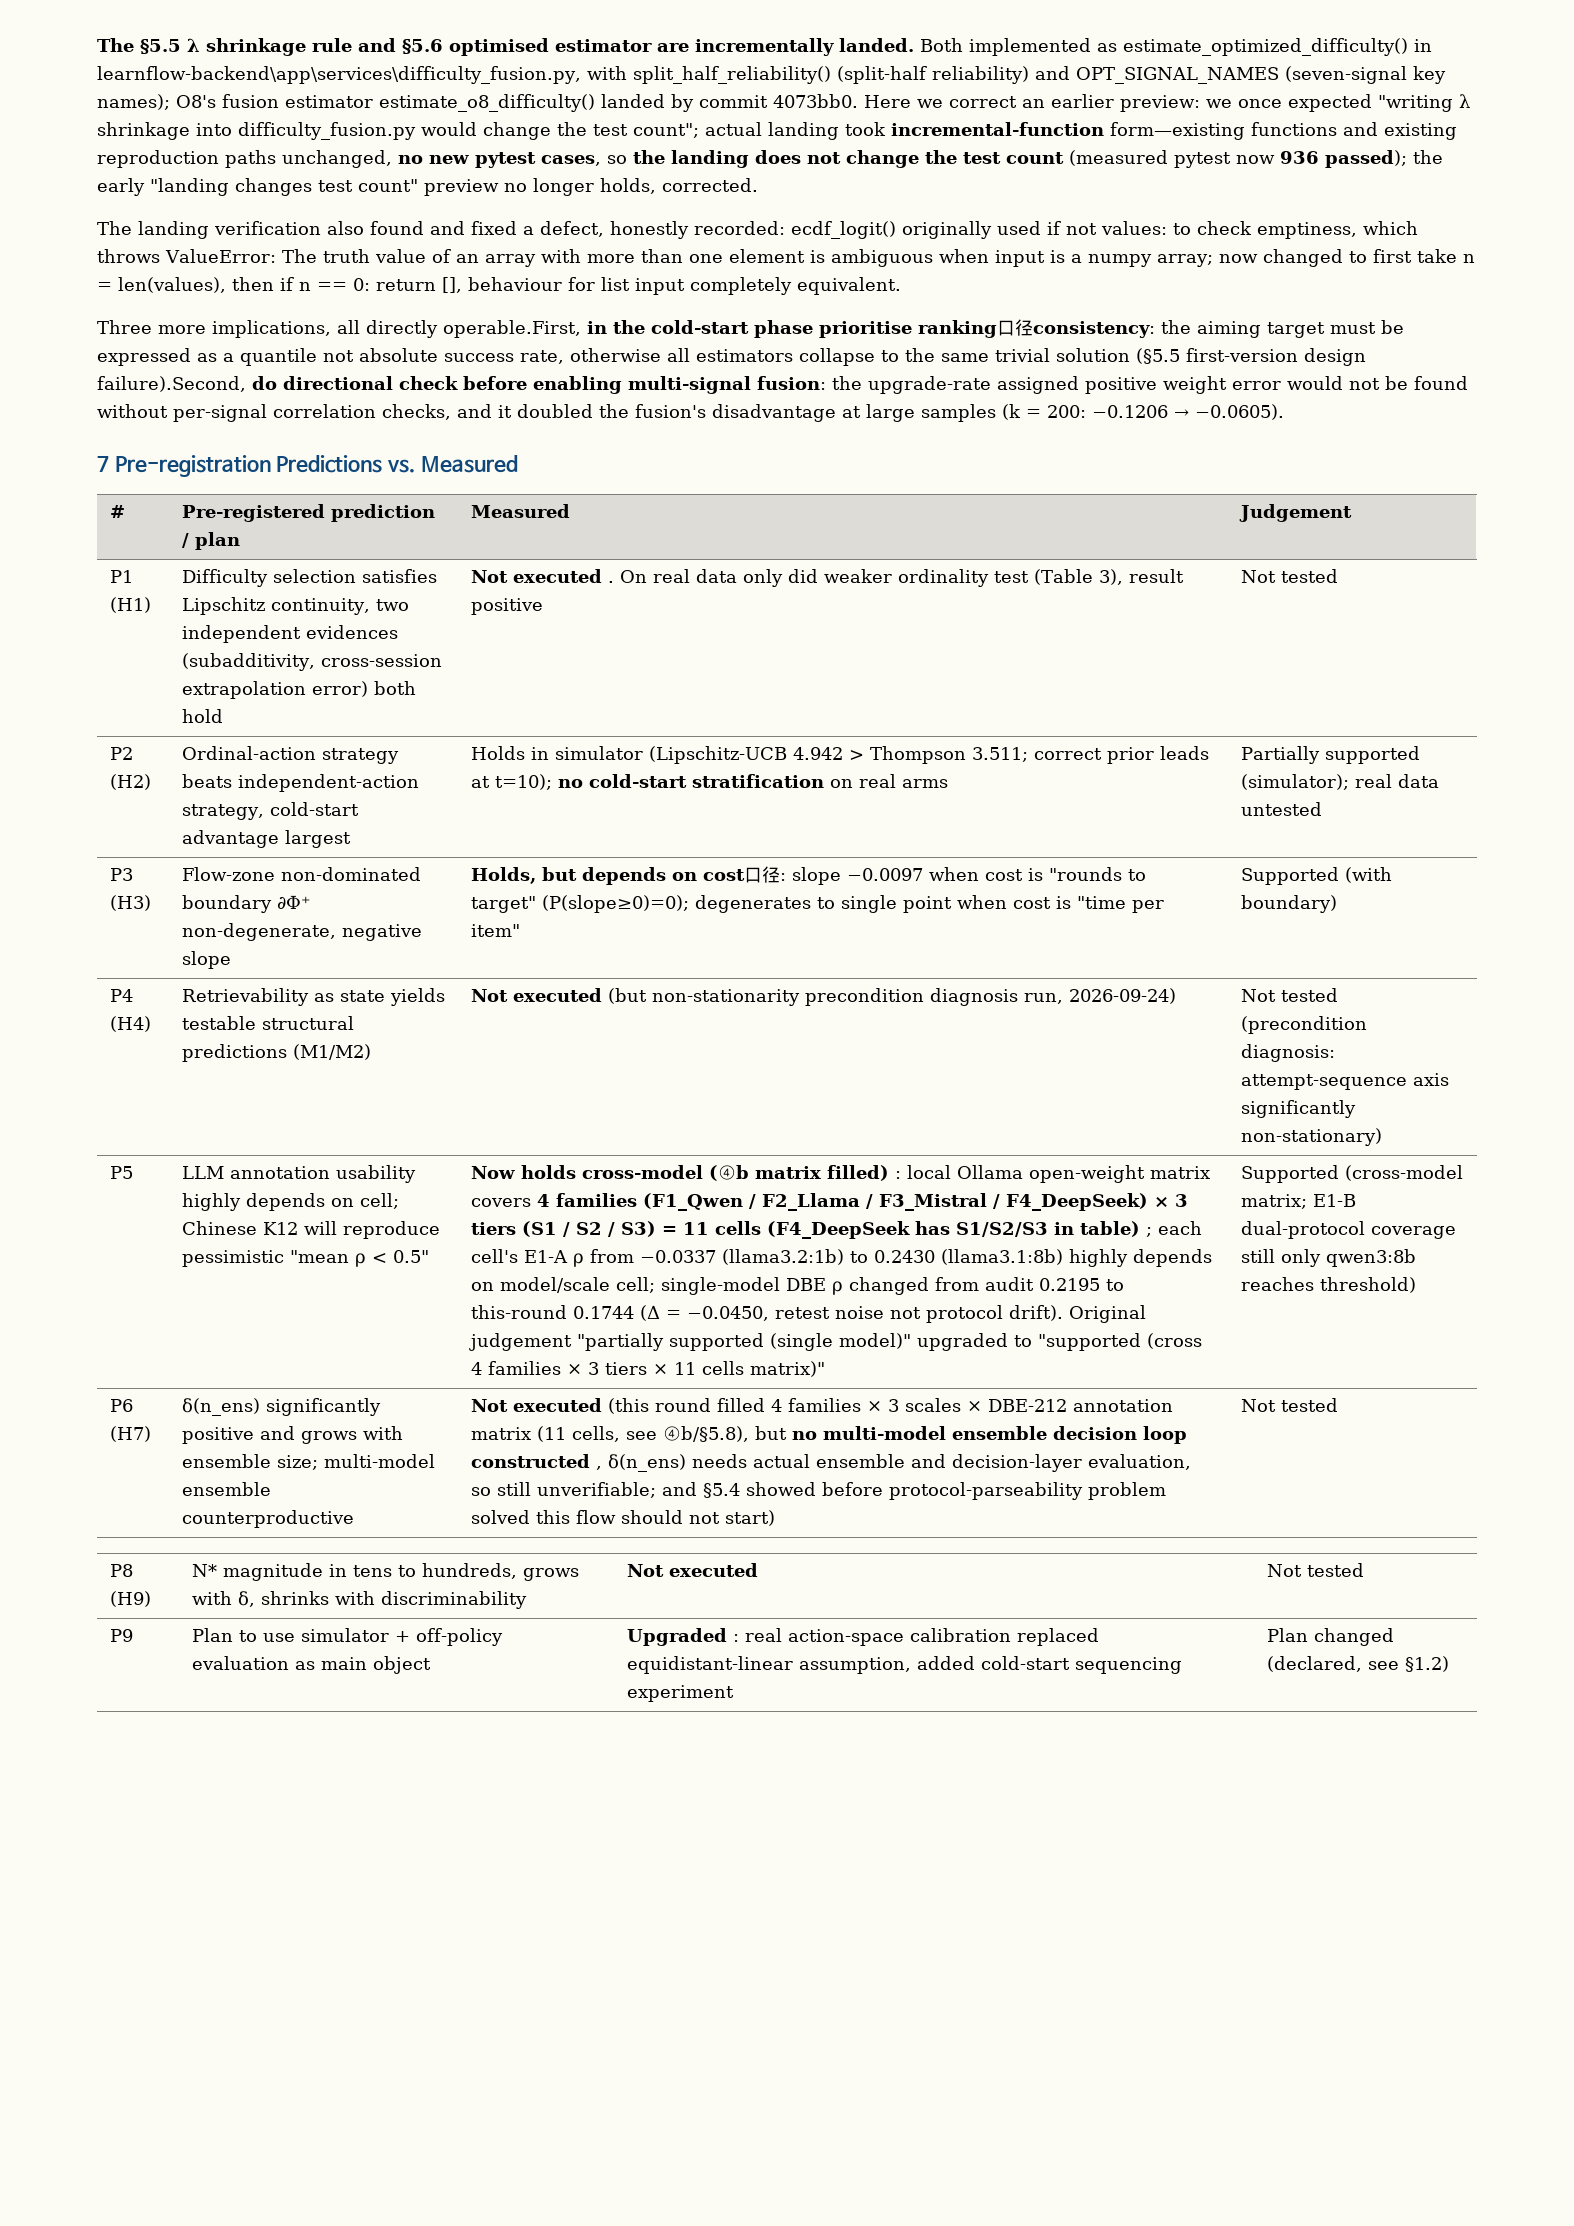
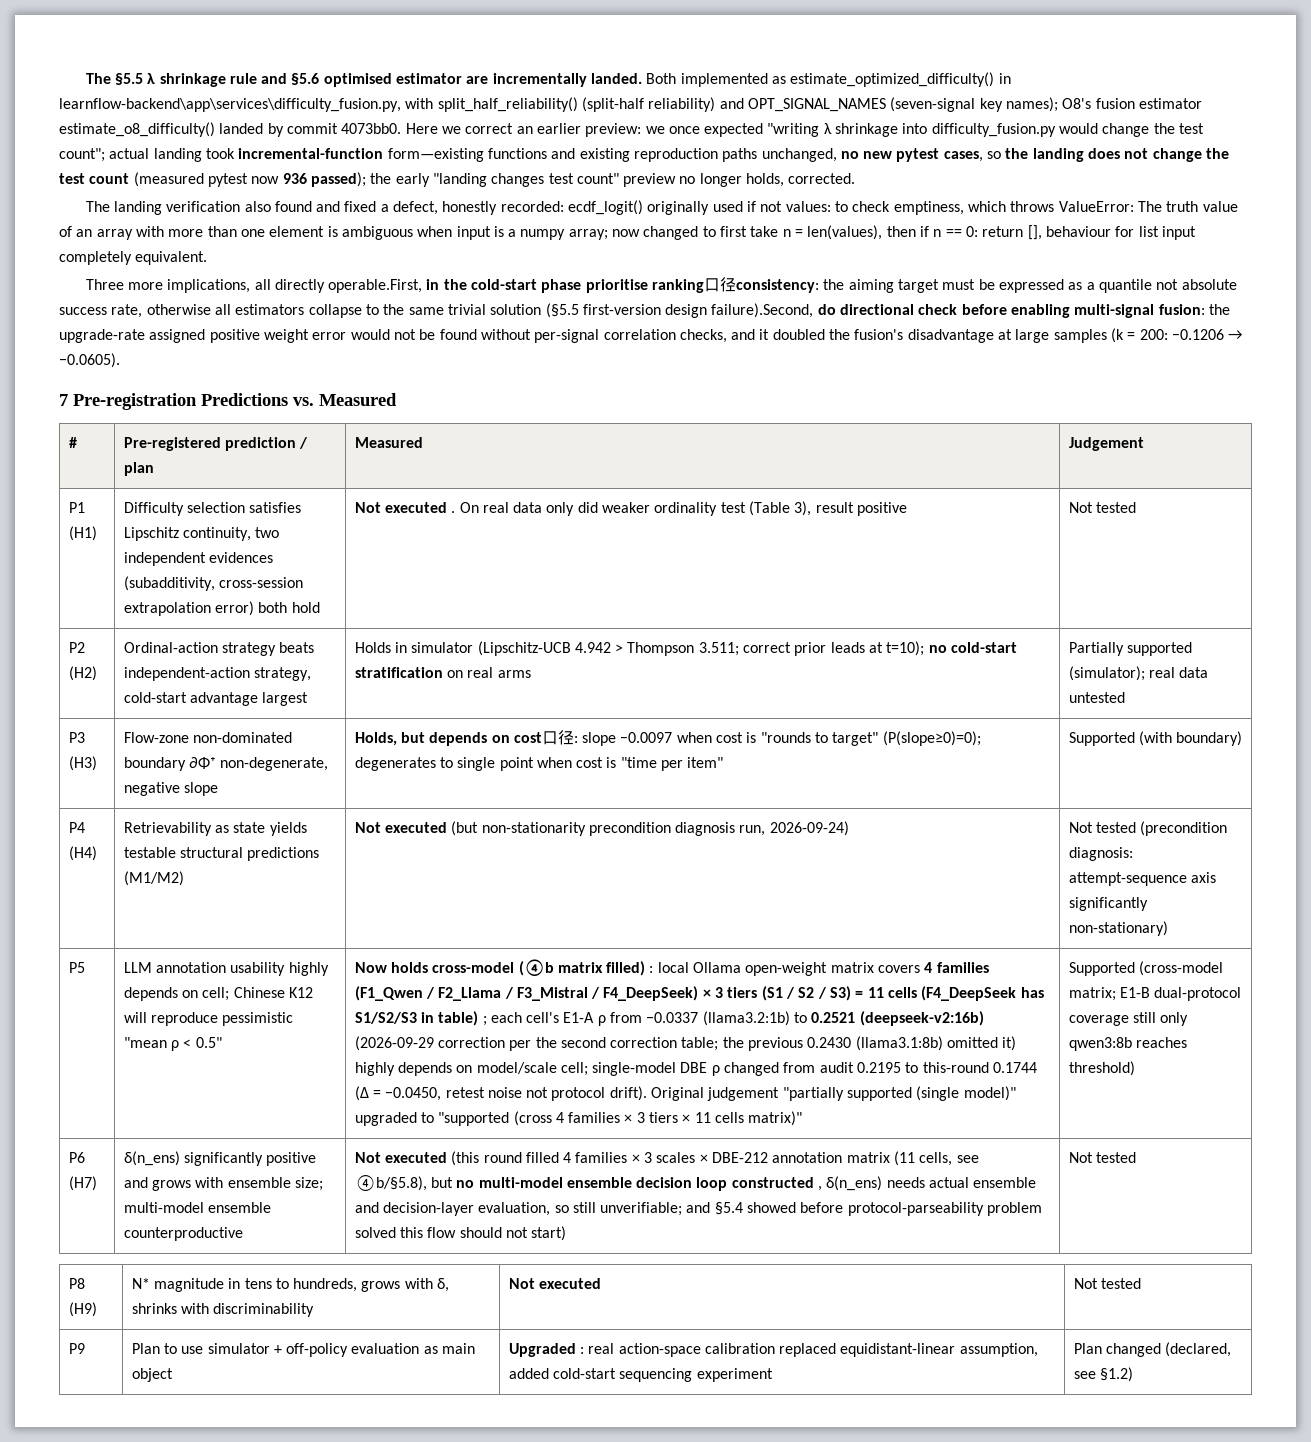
[873,1249,1063,1265] 0.2430 (llama3.1:8b) -> [811,1011,984,1026] [354,1036,1017,1051] 0.2521 (deepseek-v2:16b) (2026-09-29 correction per the second correction table; the previous 0.2430 (llama3.1:8b) omitted it)

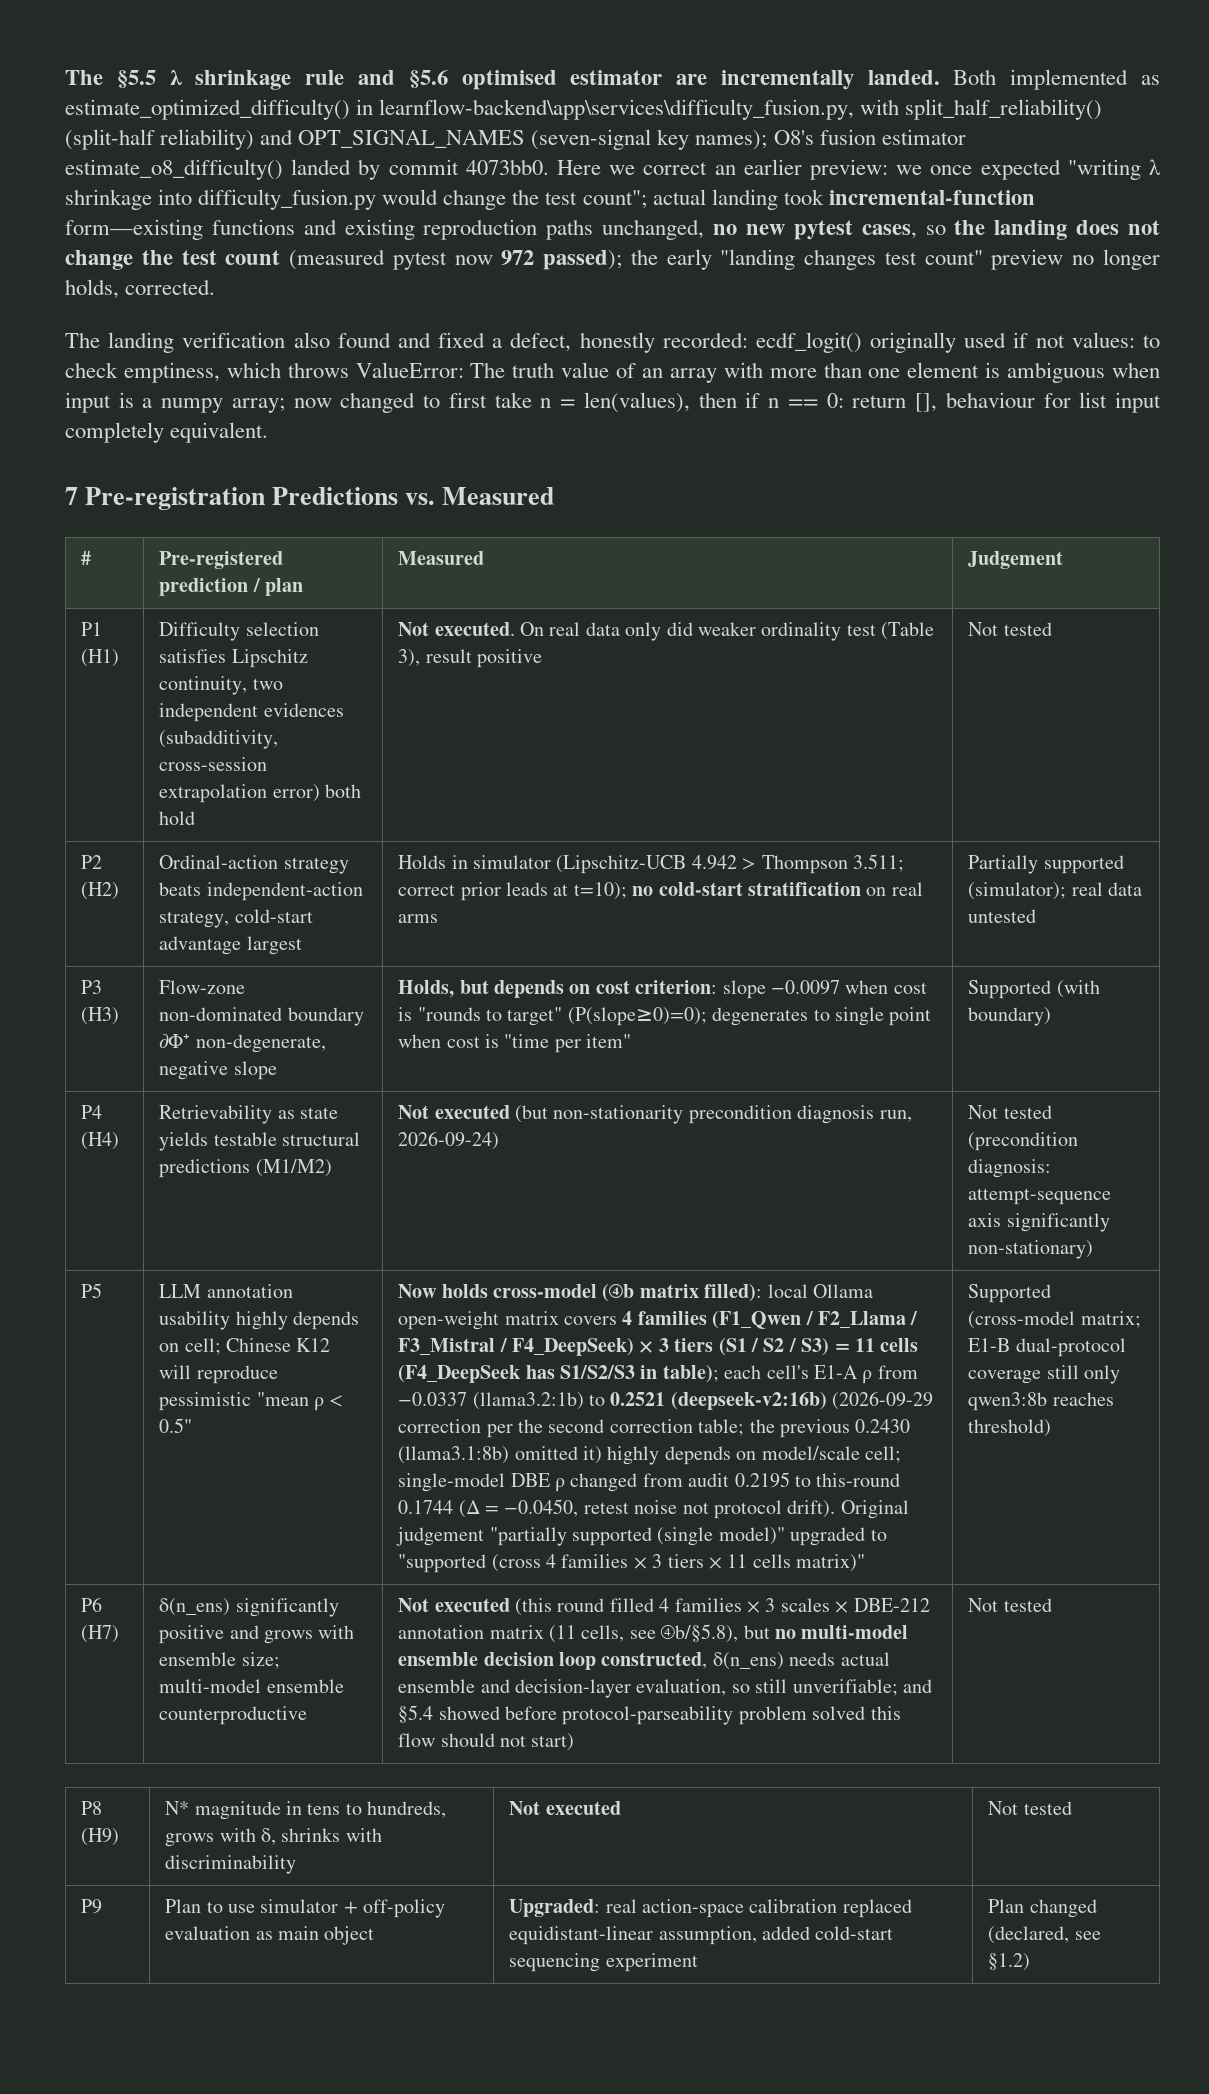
[282,173,307,184] 936 -> [501,250,535,265] 972
[85,277,1237,293] [59,303,1231,318] [59,328,1243,343] [59,353,120,368] // Three more implications, all directly operable.First, in the cold-start phase prioritise ranking口径consistency: the aiming target must be expressed as a quantile not absolute success rate, otherwise all estimators collapse to the same trivial solution (§5.5 first-version design failure).Second, do directional check before enabling multi-signal fusion: the upgrade-rate assigned positive weight error would not be found without per-signal correlation checks, and it doubled the fusion's disadvantage at large samples (k = 200: −0.1206 → −0.0605). -> (269, 432) none
[384,502,456,513] executed . -> [434,622,515,636] executed.
[541,730,578,745] 口径: -> [635,980,718,994] criterion:
[606,961,654,976] filled) : -> [704,1284,763,1302] filled):
[438,1011,487,1026] table) ; -> [662,1365,719,1383] table);
[731,1177,823,1191] constructed , -> [601,1652,708,1669] constructed,
[508,1343,584,1357] Upgraded : -> [509,1899,601,1917] Upgraded:

